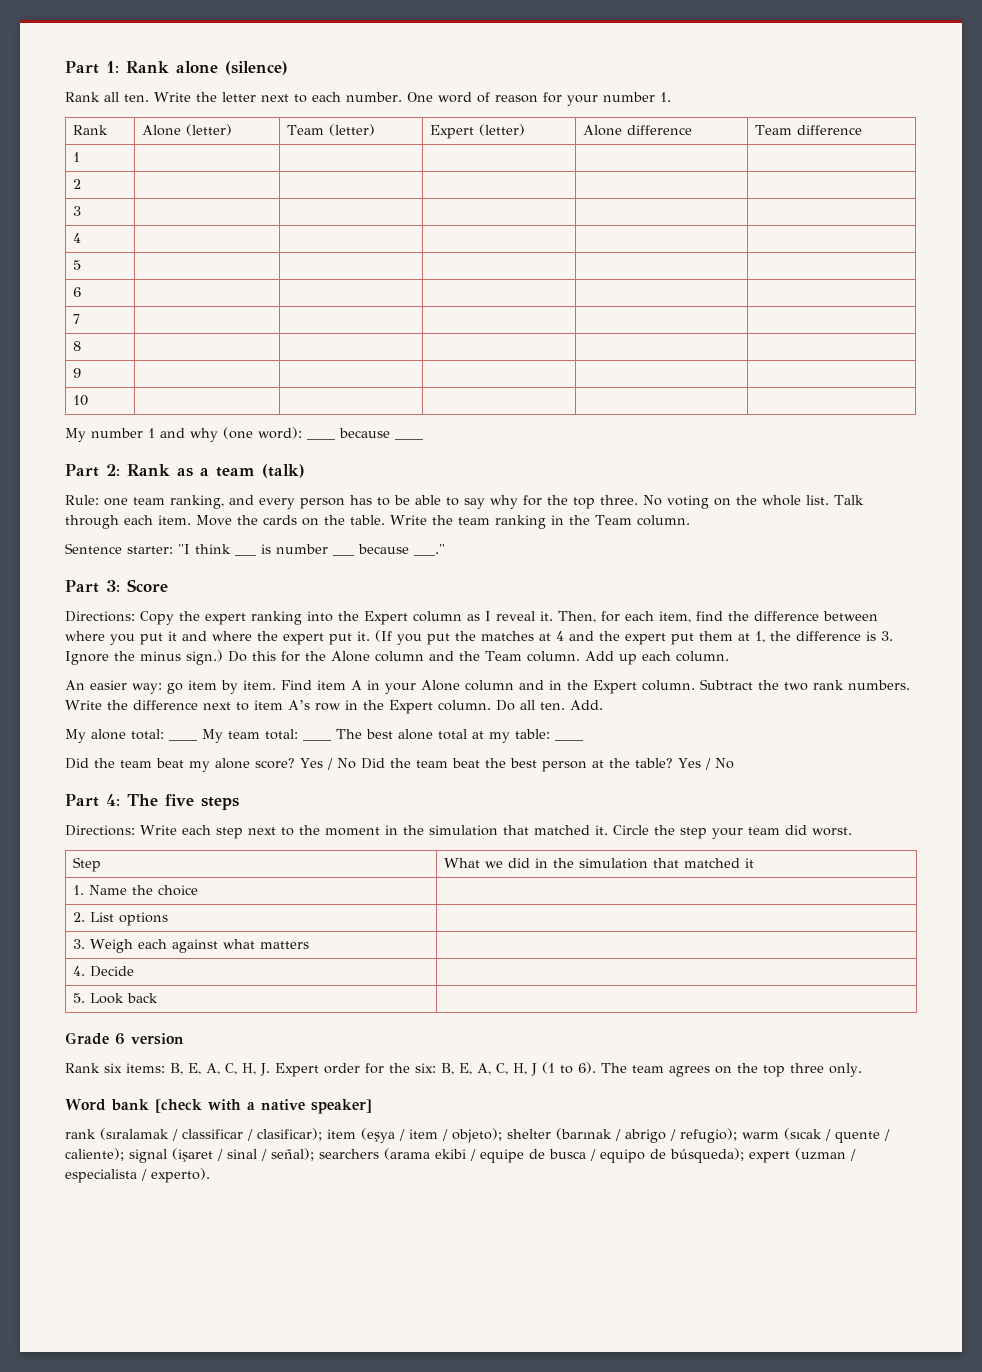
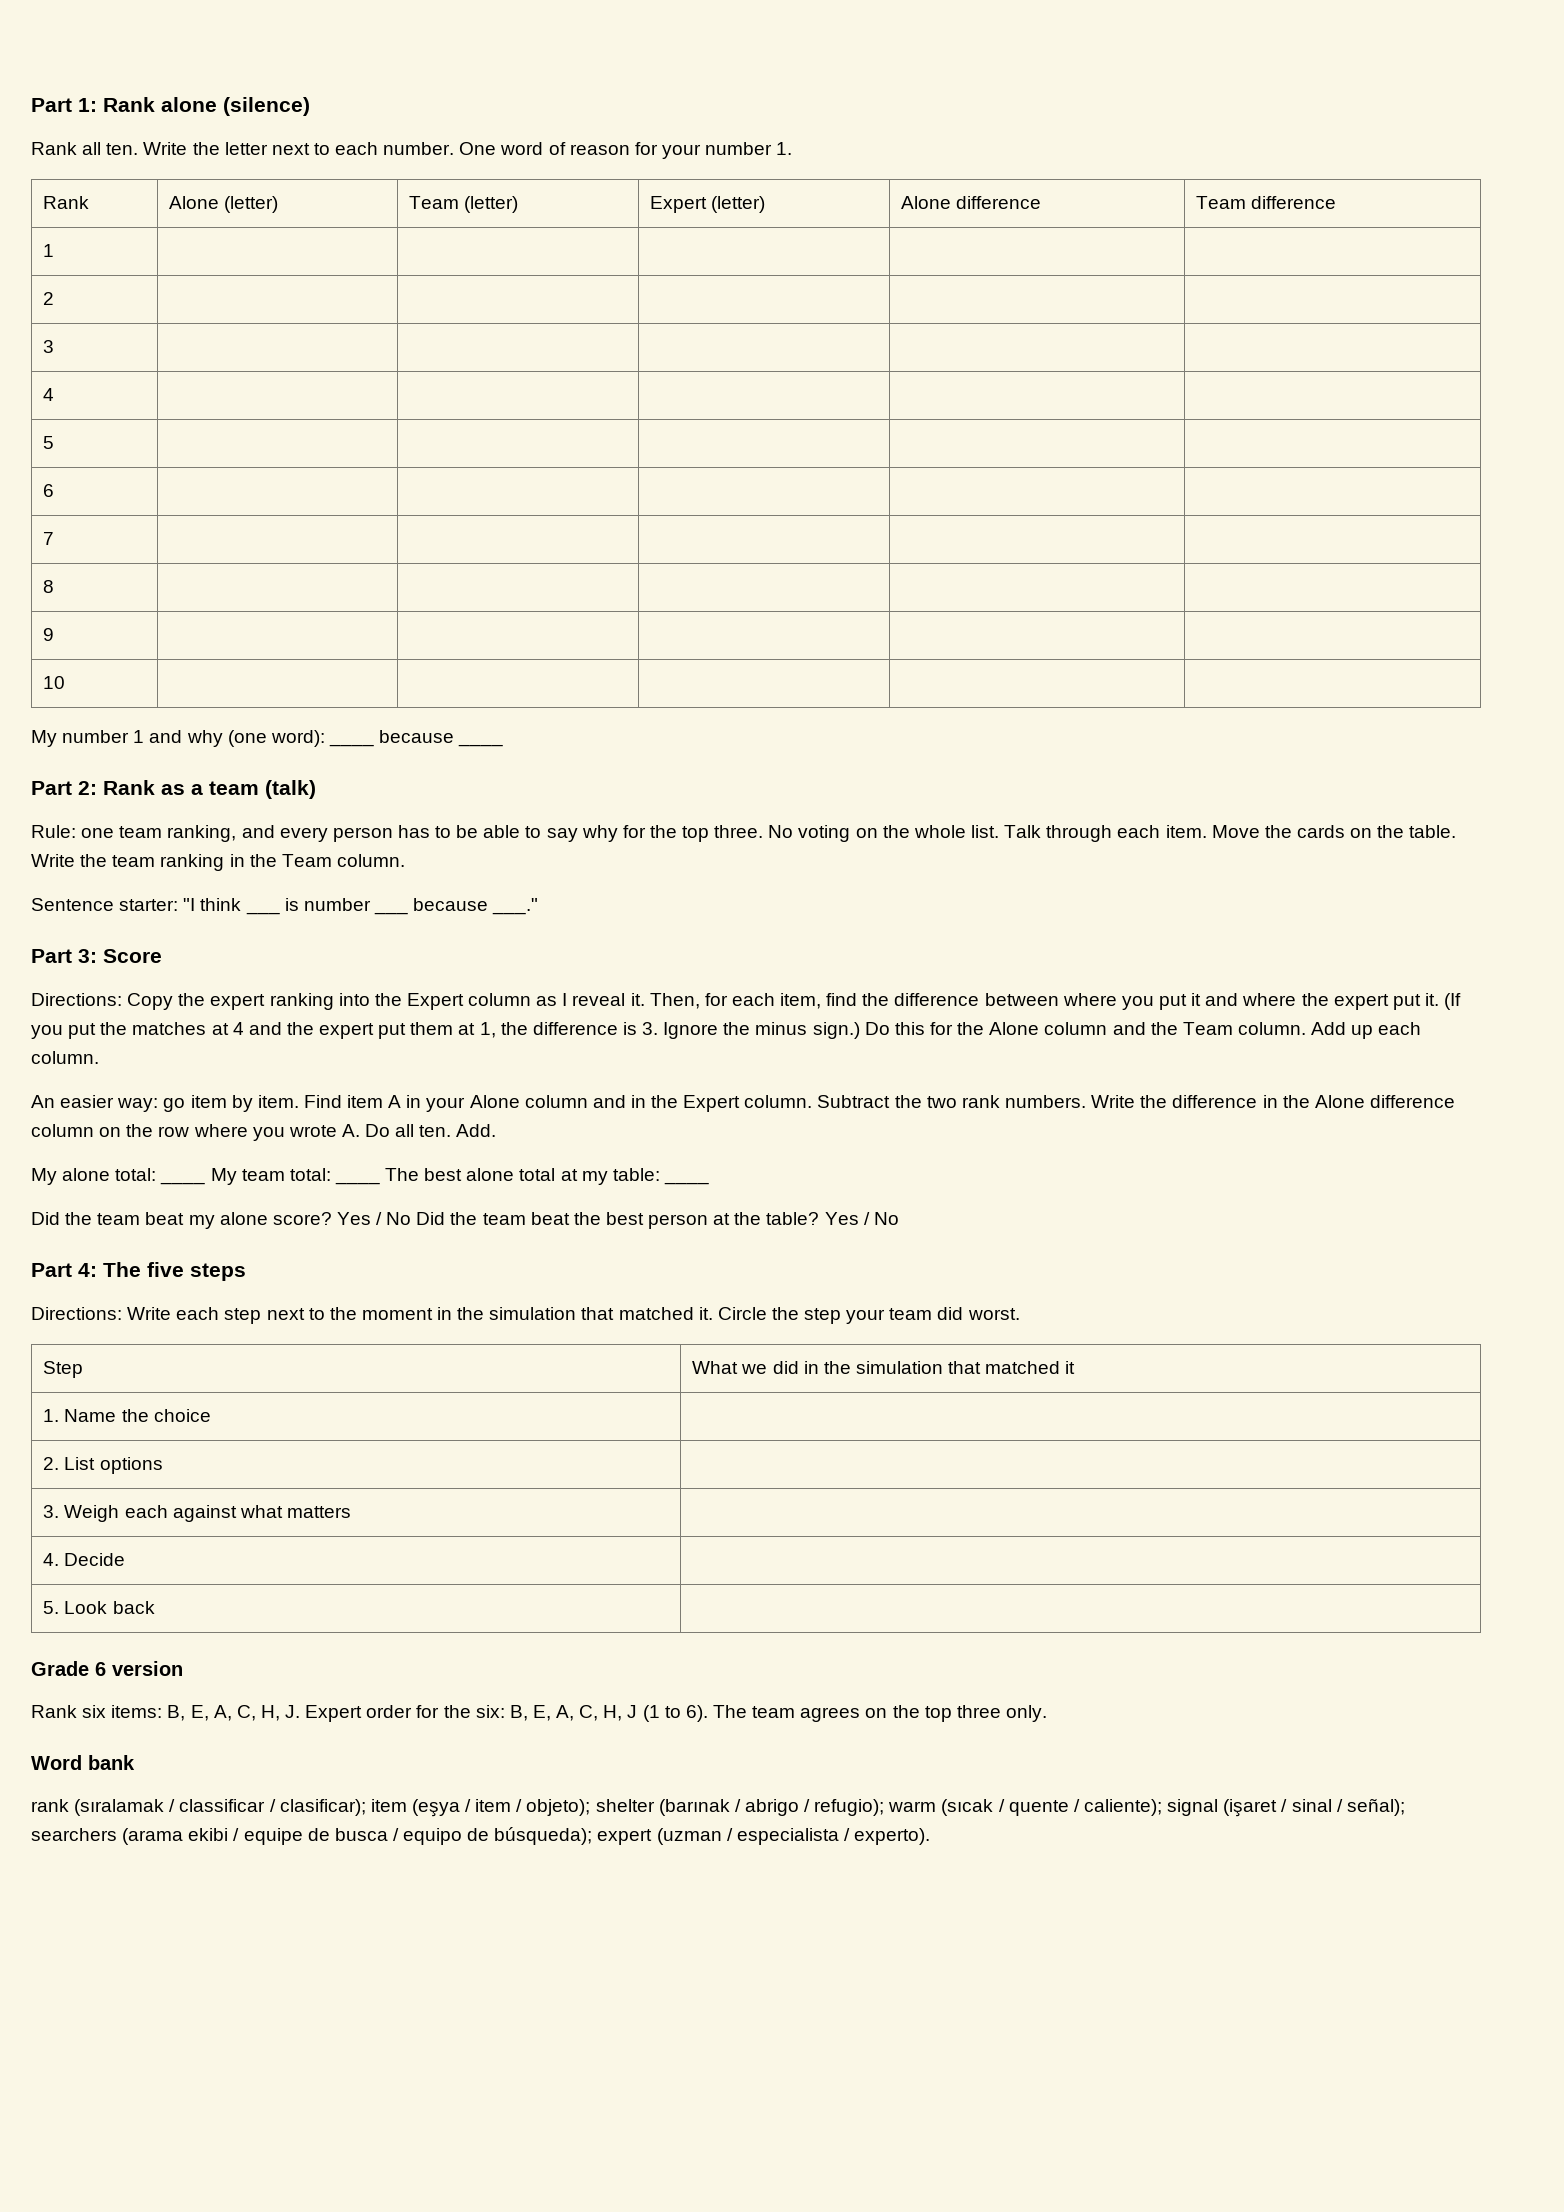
[202,700,491,714] next to item A’s row in the Expert column. -> [1262,1095,1455,1108] [31,1124,360,1141] in the Alone difference column on the row where you wrote A.
[154,1099,372,1114] [check with a native speaker] -> (135, 1762) none

